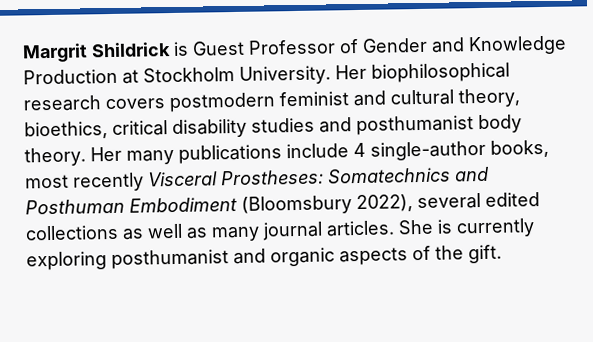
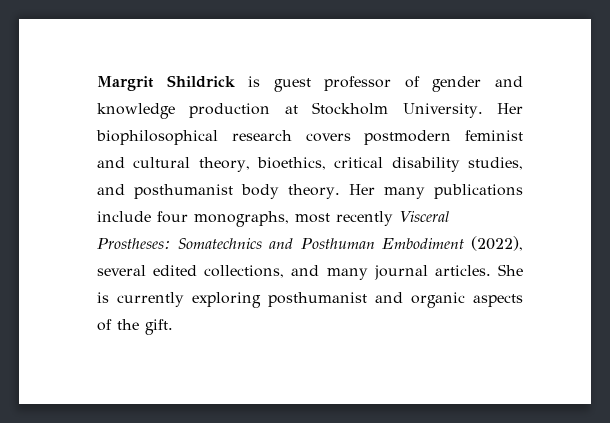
[192,35,567,56] [23,68,118,85] Guest Professor of Gender and Knowledge Production -> [273,76,523,92] [97,103,271,119] guest professor of gender and knowledge production
[251,117,315,133] studies -> [468,157,523,170] studies,
[353,139,549,161] 4 single-author books, -> [157,211,289,227] four monographs,
[241,192,540,215] [25,223,208,241] (Bloomsbury 2022), several edited collections as well as -> [470,236,523,251] [97,265,320,278] (2022), several edited collections, and

